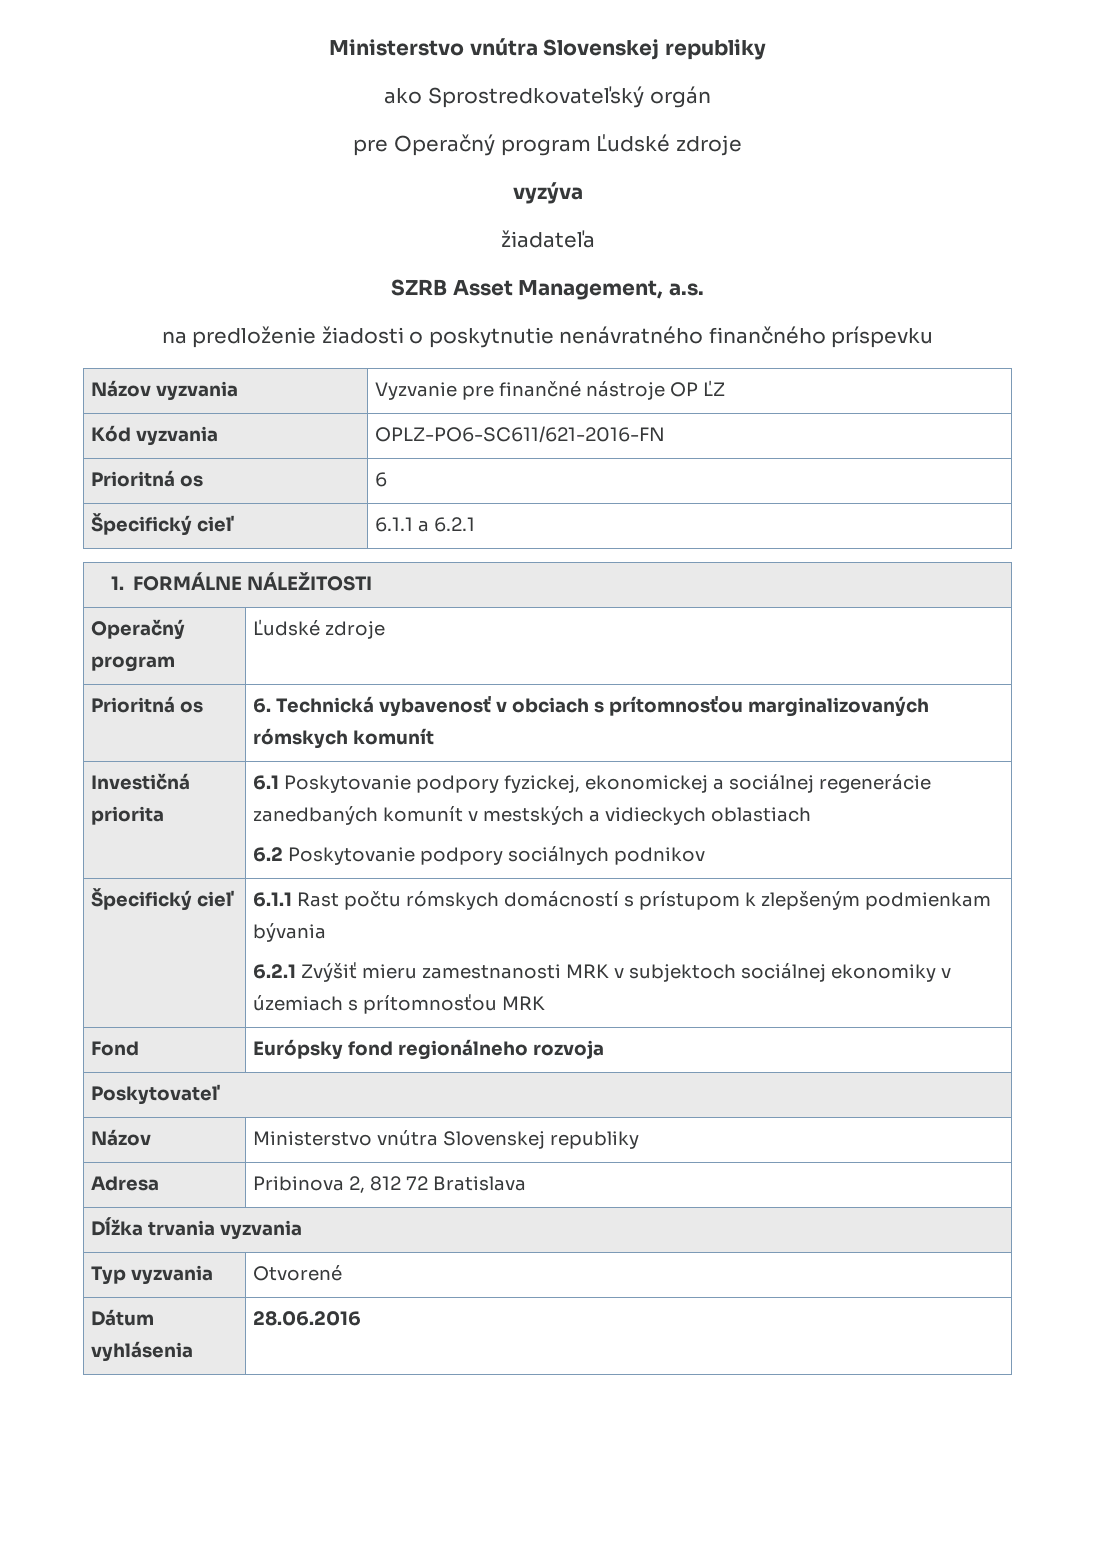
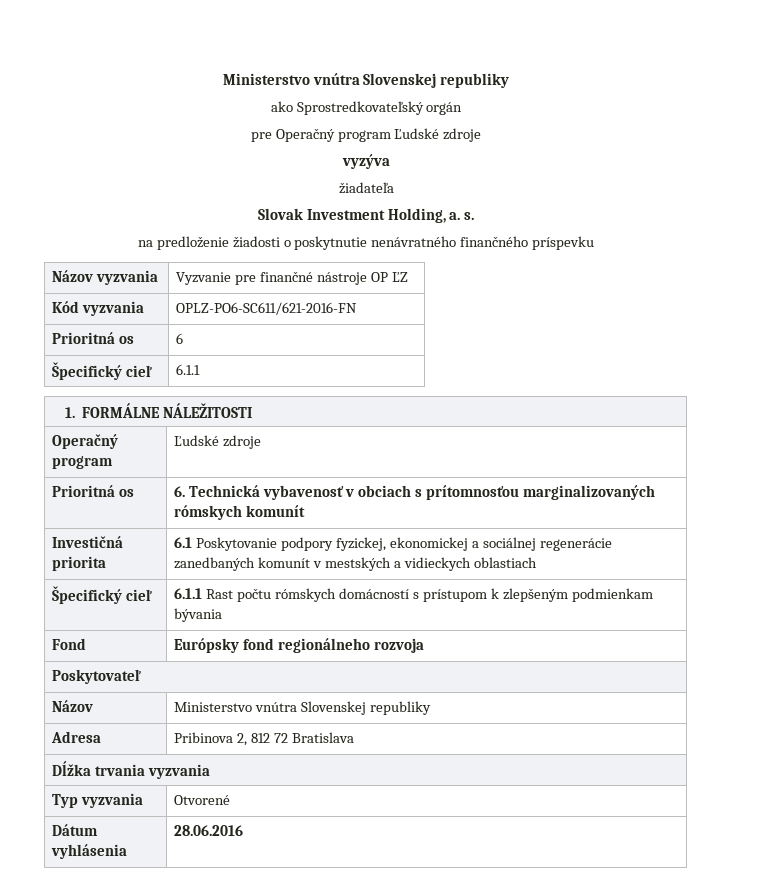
[391,279,704,300] SZRB Asset Management, a.s. -> [257,208,475,223] Slovak Investment Holding, a. s.
[418,517,476,532] a 6.2.1 -> (201, 369) none
[253,846,706,865] // 6.2 Poskytovanie podpory sociálnych podnikov -> (537, 562) none
[253,962,952,982] [253,994,546,1014] // 6.2.1 Zvýšiť mieru zamestnanosti MRK v subjektoch sociálnej ekonomiky v územiach s prítomnosťou MRK -> (223, 615) none

